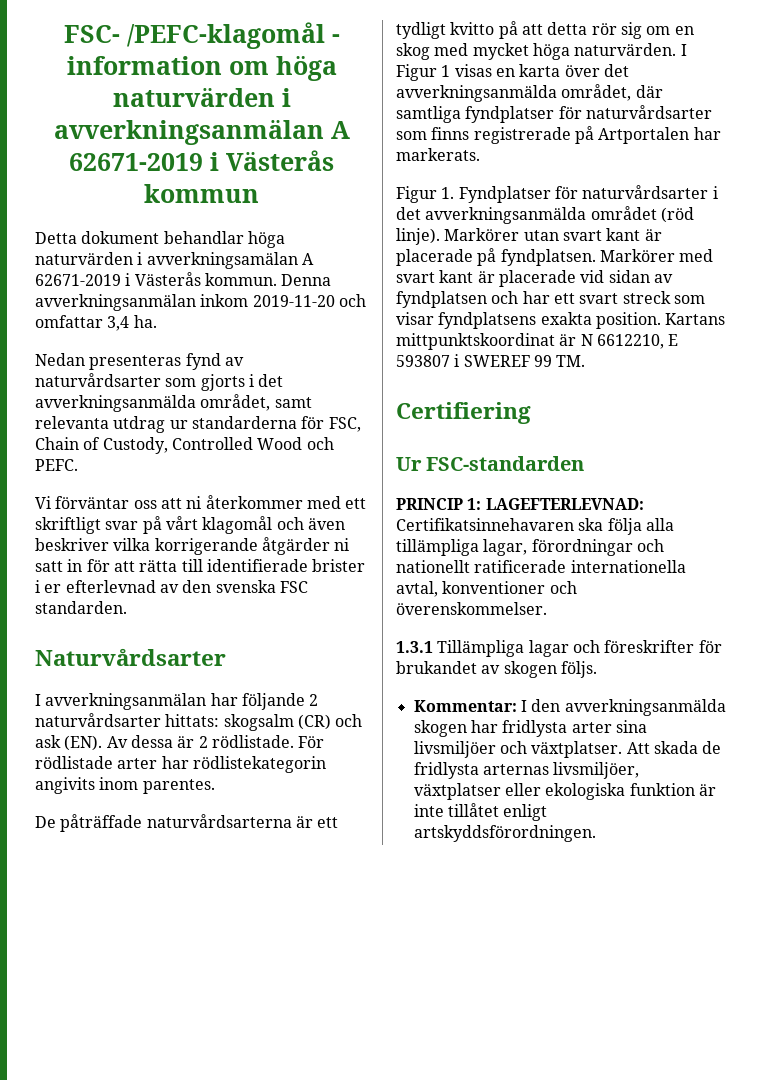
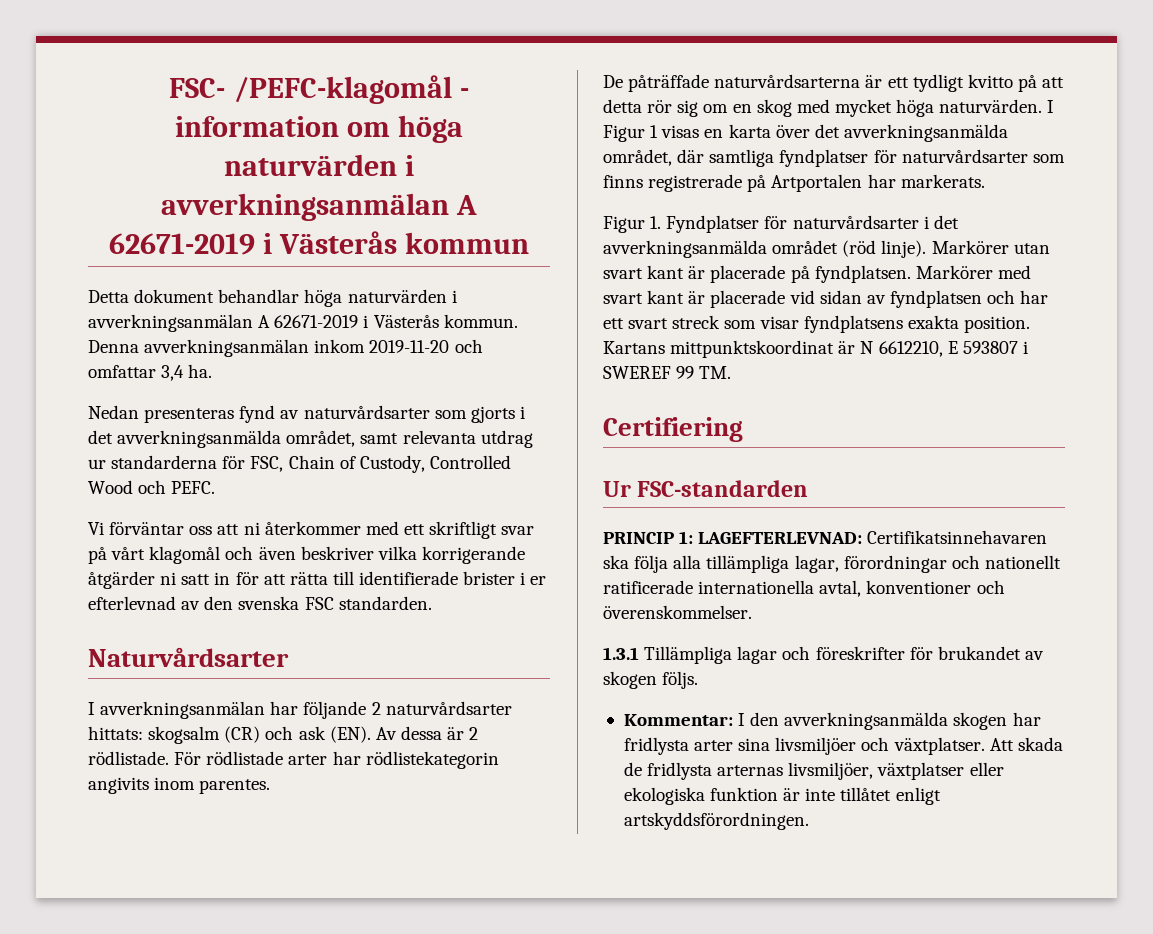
[146,252,298,269] avverkningsamälan -> [88,314,253,332] avverkningsanmälan

